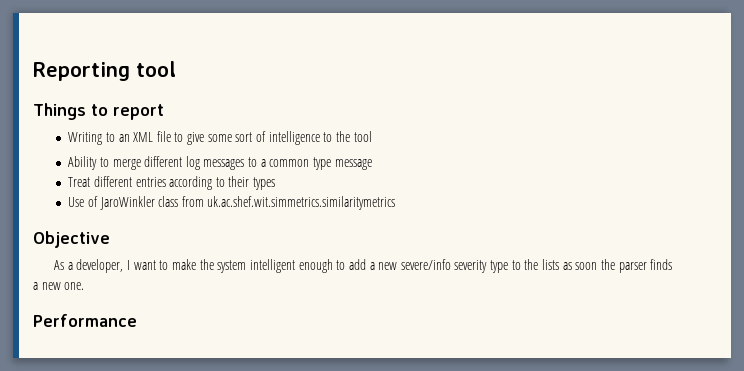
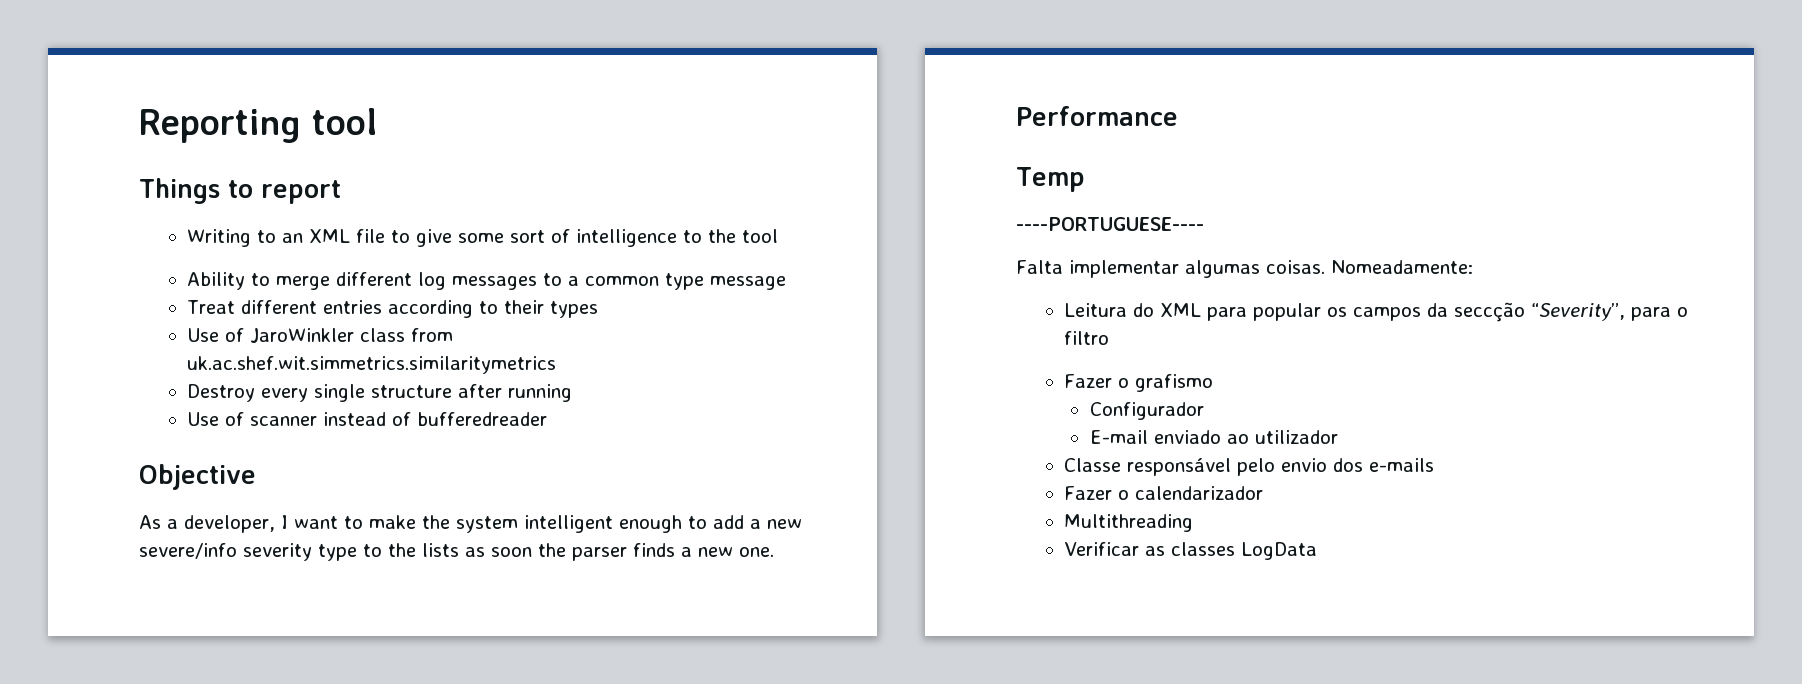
(396, 203) none -> [187,384,573,402] [187,412,548,426] // Destroy every single structure after running // Use of scanner instead of bufferedreader
(137, 320) none -> [1016,167,1085,192] [1016,217,1204,231] [1016,260,1473,278] [1064,302,1689,322] [1064,331,1110,345] [1064,374,1214,392] [1089,402,1204,420] [1089,430,1338,444] [1064,458,1435,476] [1064,486,1264,500] [1064,514,1194,532] [1064,542,1318,560] // Temp // ----PORTUGUESE---- // Falta implementar algumas coisas. Nomeadamente: // Leitura do XML para popular os campos da seccção “Severity”, para o filtro // Fazer o grafismo // Configurador // E-mail enviado ao utilizador // Classe responsável pelo envio dos e-mails // Fazer o calendarizador // Multithreading // Verificar as classes LogData

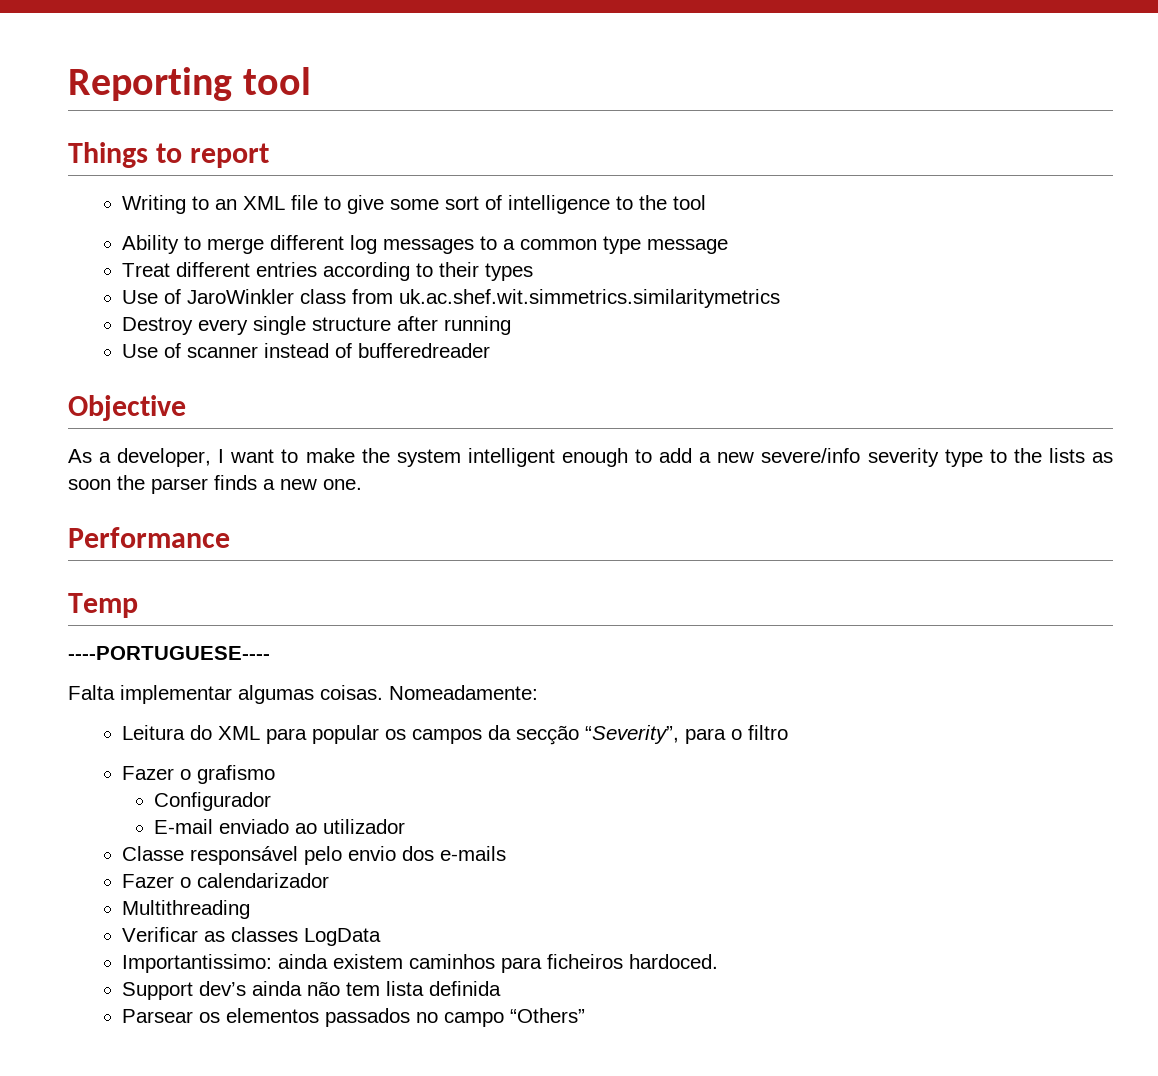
[1454,302,1526,322] seccção -> [516,725,580,745] secção
(1318, 551) none -> [122,954,719,973] [122,981,502,1000] [122,1008,586,1027] // Importantissimo: ainda existem caminhos para ficheiros hardoced. // Support dev’s ainda não tem lista definida // Parsear os elementos passados no campo “Others”

